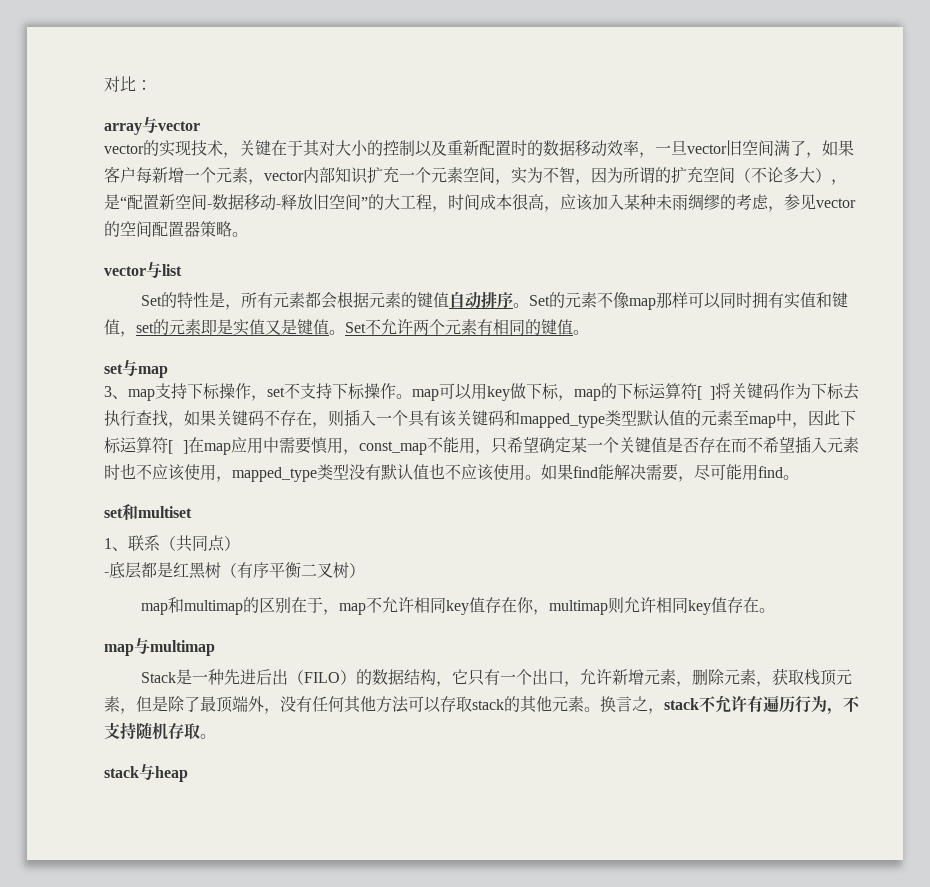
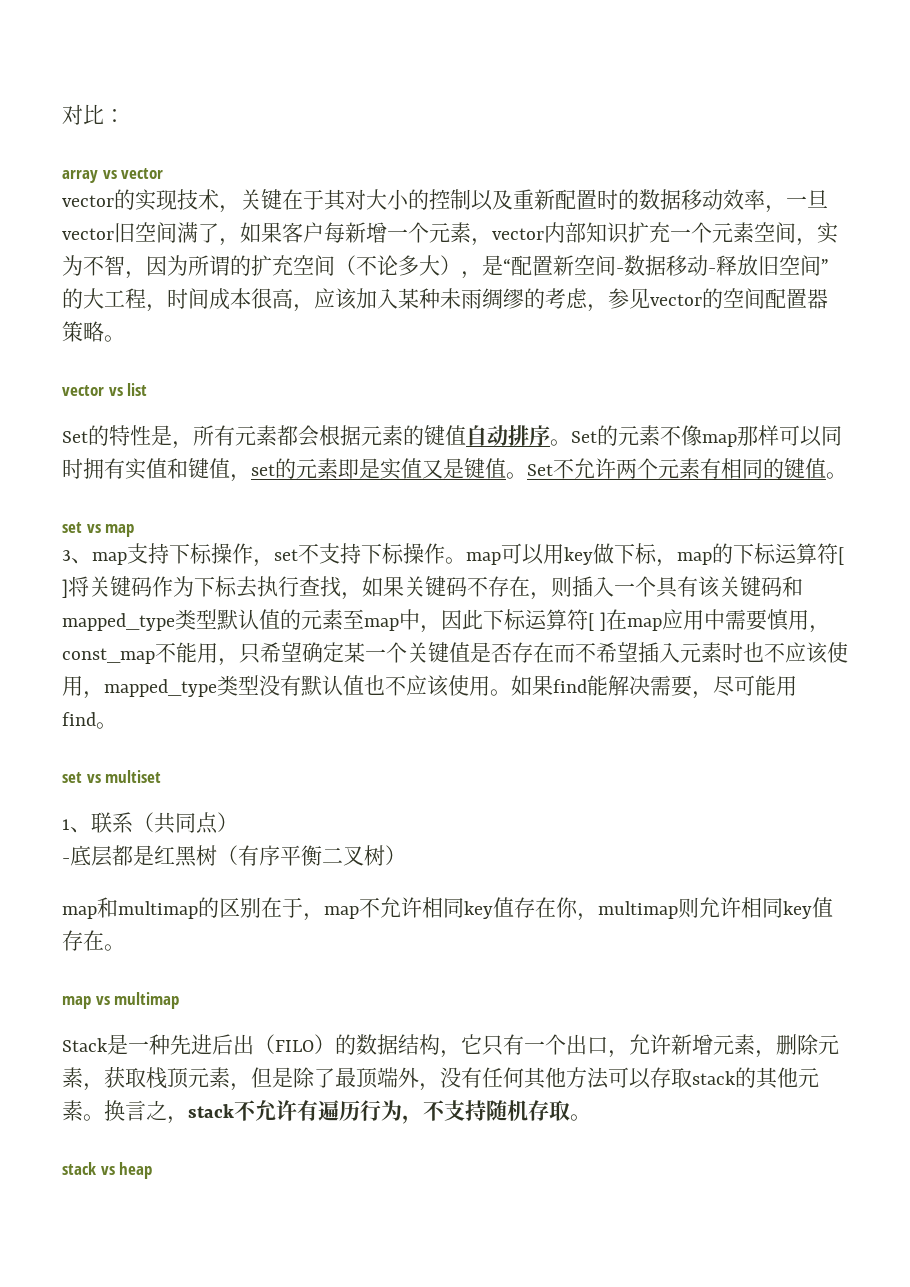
[142,116,158,133] 与 -> [102,170,117,179] vs
[146,261,162,278] 与 -> [108,387,123,396] vs
[122,359,138,376] 与 -> [86,524,101,533] vs
[122,504,138,521] 和 -> [86,774,101,783] vs
[134,637,150,654] 与 -> [95,996,110,1005] vs
[139,763,155,780] 与 -> [100,1166,115,1175] vs

